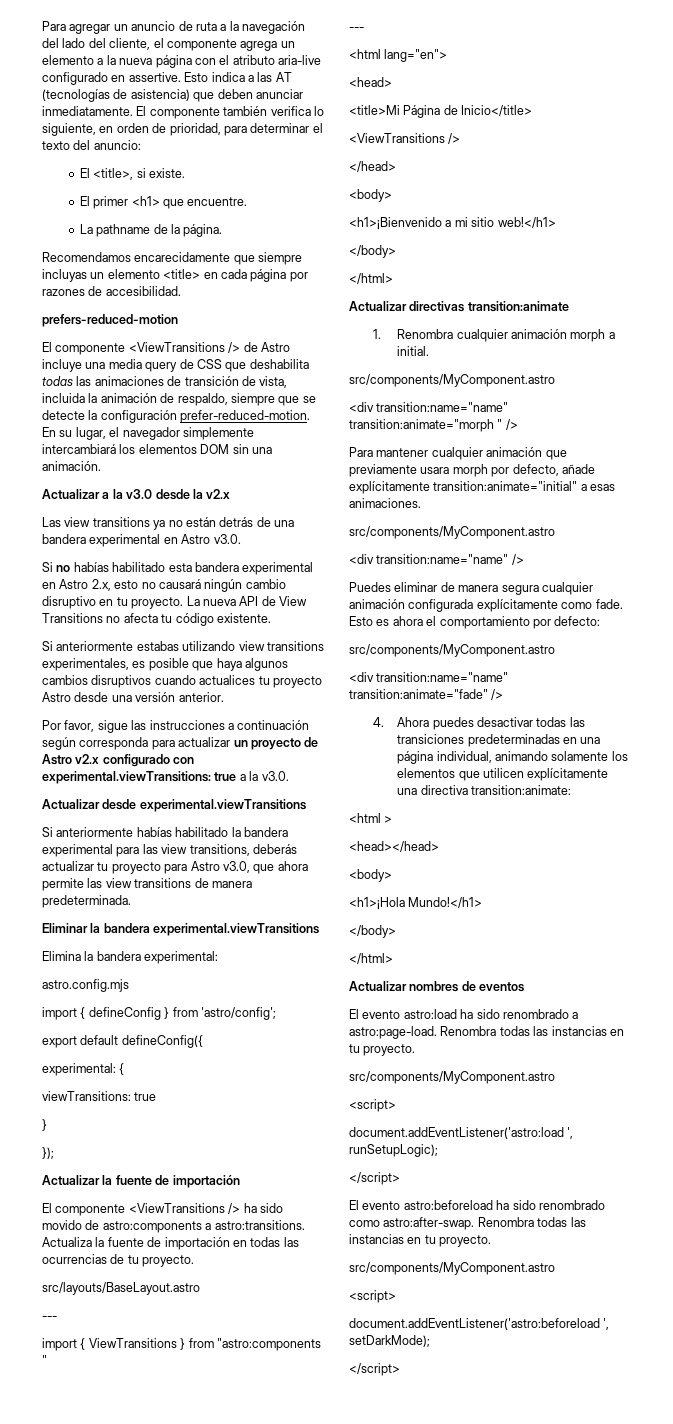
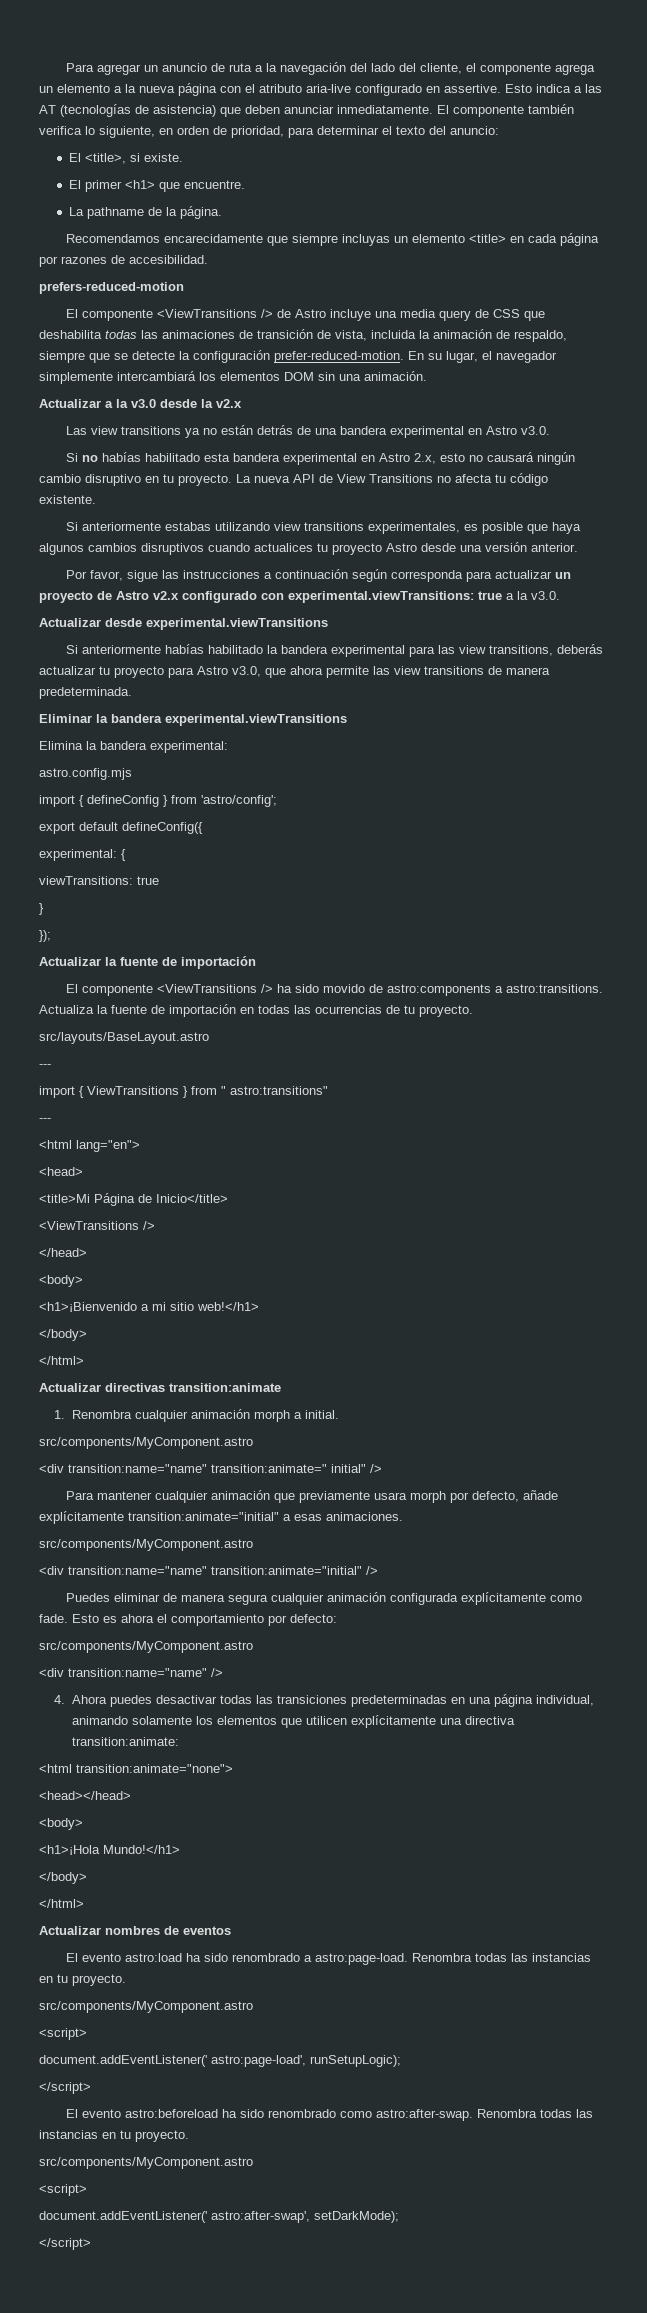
[216,1338,321,1351] [42,1355,47,1365] "astro:components " -> [221,1086,328,1095] " astro:transitions"
[349,419,503,432] transition:animate="morph " -> [211,1464,366,1473] transition:animate=" initial"
(509, 559) none -> [211,1566,362,1575] transition:animate="initial"
[349,689,488,699] transition:animate="fade" -> (207, 1672) none
[384,816,393,823] > -> [76,1764,233,1773] transition:animate="none">
[349,1127,574,1139] document.addEventListener('astro:load ', -> [39,2055,306,2067] document.addEventListener(' astro:page-load',
[349,1318,610,1330] document.addEventListener('astro:beforeload ', -> [39,2211,310,2223] document.addEventListener(' astro:after-swap',

